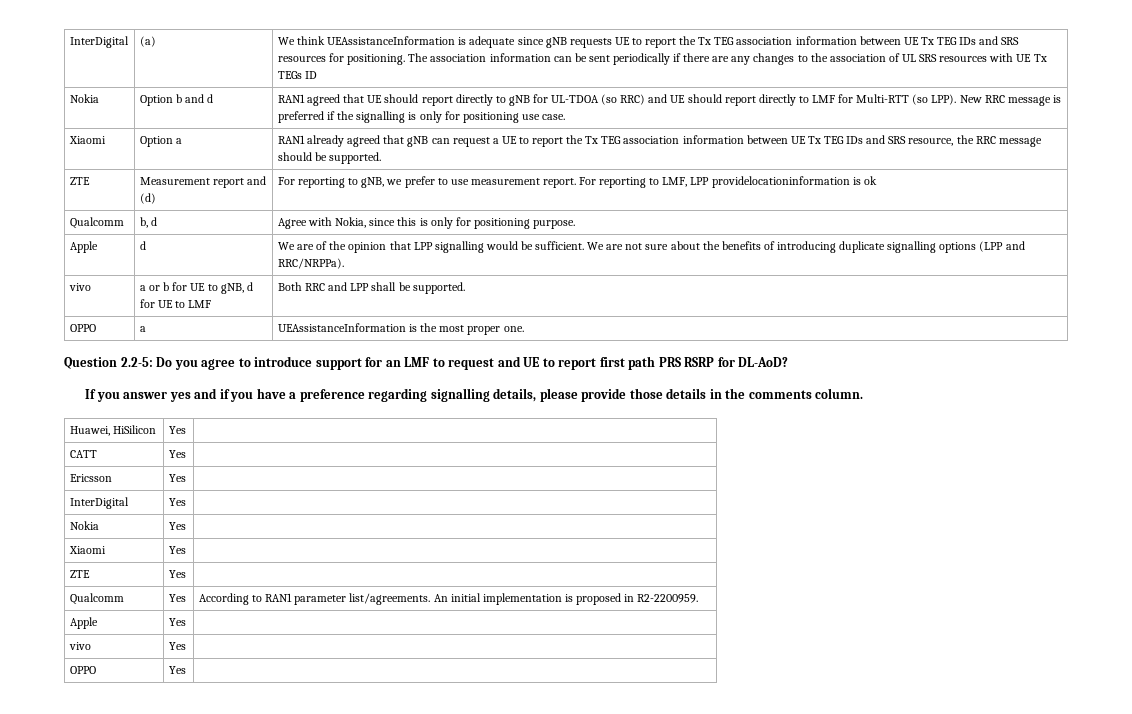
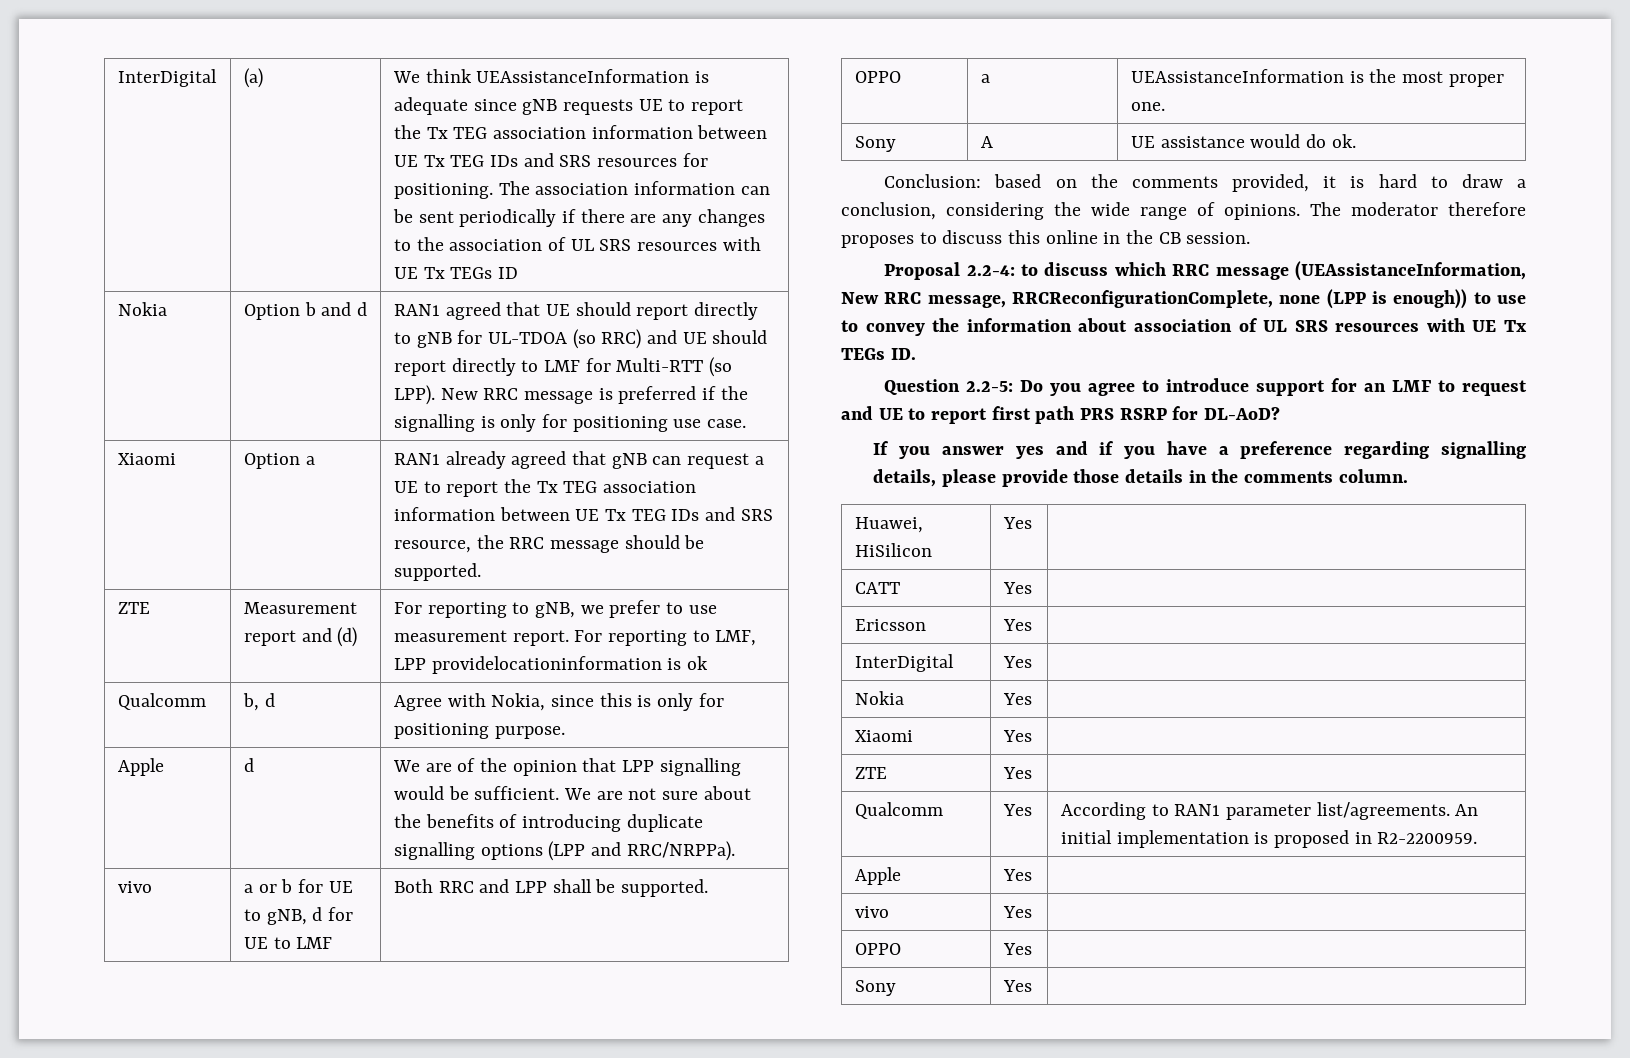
(524, 329) none -> [854,136,896,152] [980,136,993,148] [1130,134,1356,148] [884,174,1526,192] [841,202,1526,220] [841,230,1251,248] [884,261,1526,281] [841,289,1526,309] [841,318,1527,336] [841,348,916,360] // Sony | A | UE assistance would do ok. // Conclusion: based on the comments provided, it is hard to draw a conclusion, considering the wide range of opinions. The moderator therefore proposes to discuss this online in the CB session. // Proposal 2.2-4: to discuss which RRC message (UEAssistanceInformation, New RRC message, RRCReconfigurationComplete, none (LPP is enough)) to use to convey the information about association of UL SRS resources with UE Tx TEGs ID.
(186, 670) none -> [854,980,896,996] [1002,980,1032,992] // Sony | Yes |

